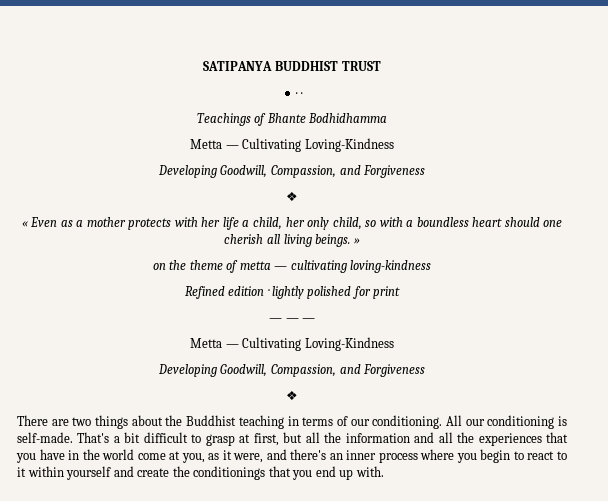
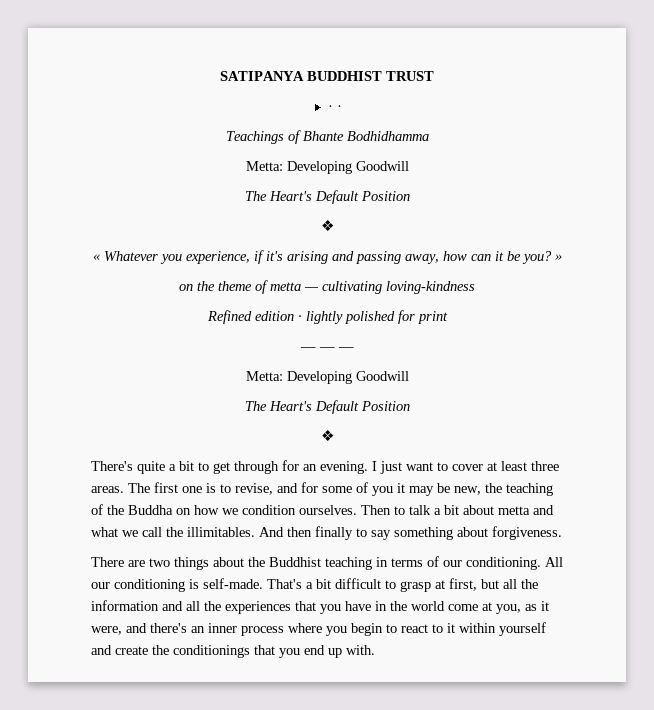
[190,138,394,152] [157,165,426,178] [286,192,298,201] [21,217,563,230] [224,234,351,247] Metta — Cultivating Loving-Kindness // Developing Goodwill, Compassion, and Forgiveness // ❖ // « Even as a mother protects with her life a child, her only child, so with a boundless heart should one cherish all living beings. -> [245,161,409,174] [244,190,410,204] [320,220,334,231] [92,250,552,264] Metta: Developing Goodwill // The Heart's Default Position // ❖ // « Whatever you experience, if it's arising and passing away, how can it be you?
[190,337,394,351] [157,364,426,377] [286,391,298,400] Metta — Cultivating Loving-Kindness // Developing Goodwill, Compassion, and Forgiveness // ❖ -> [245,371,409,384] [244,400,410,414] [320,430,334,441] [91,460,559,474] [91,482,553,496] [91,504,554,515] [91,526,562,540] Metta: Developing Goodwill // The Heart's Default Position // ❖ // There's quite a bit to get through for an evening. I just want to cover at least three areas. The first one is to revise, and for some of you it may be new, the teaching of the Buddha on how we condition ourselves. Then to talk a bit about metta and what we call the illimitables. And then finally to say something about forgiveness.

